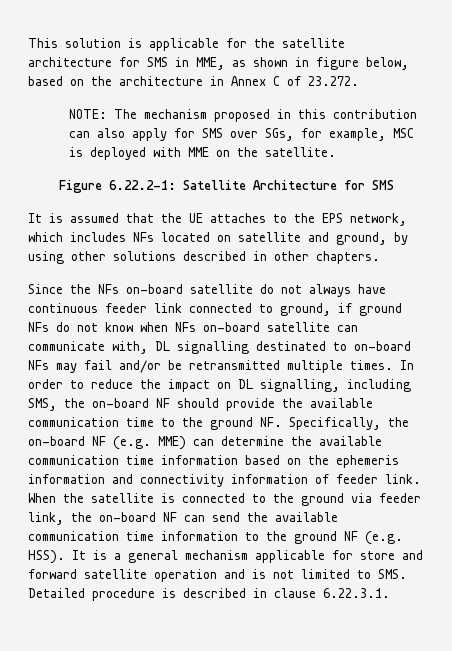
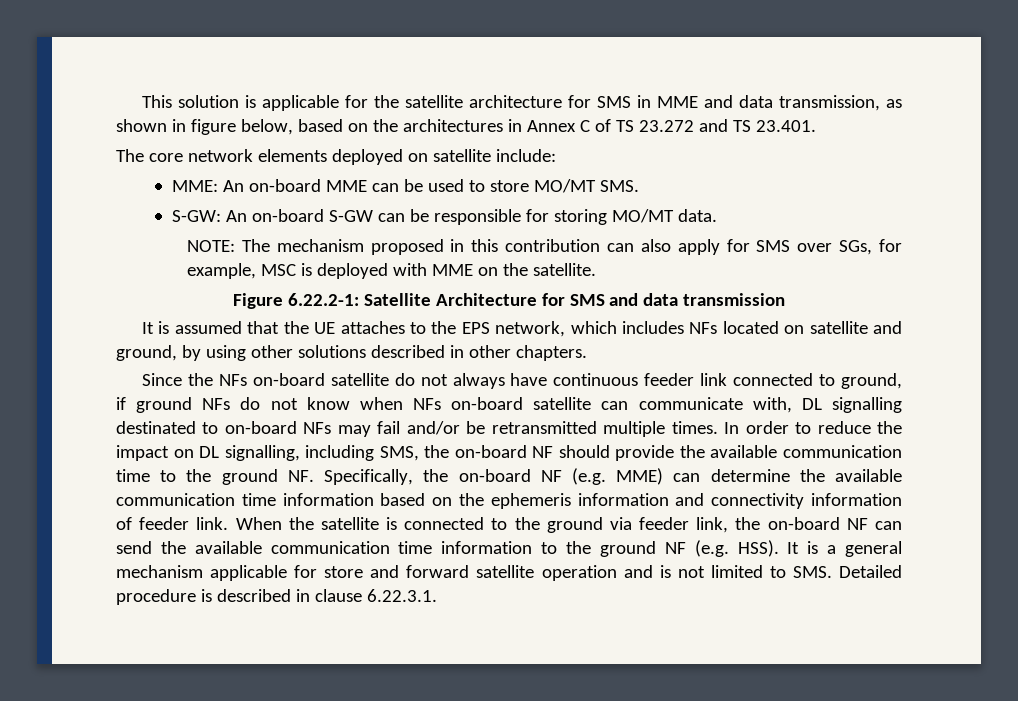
[196,57,225,70] MME, -> [657,95,881,111] MME and data transmission,
[119,76,203,86] architecture -> [402,119,503,132] architectures
[308,76,359,86] 23.272. -> [615,119,816,132] [116,149,556,165] [171,179,639,193] [171,209,717,225] TS 23.272 and TS 23.401. // The core network elements deployed on satellite include: // MME: An on-board MME can be used to store MO/MT SMS. // S-GW: An on-board S-GW can be responsible for storing MO/MT data.
(394, 185) none -> [609,293,786,306] and data transmission

